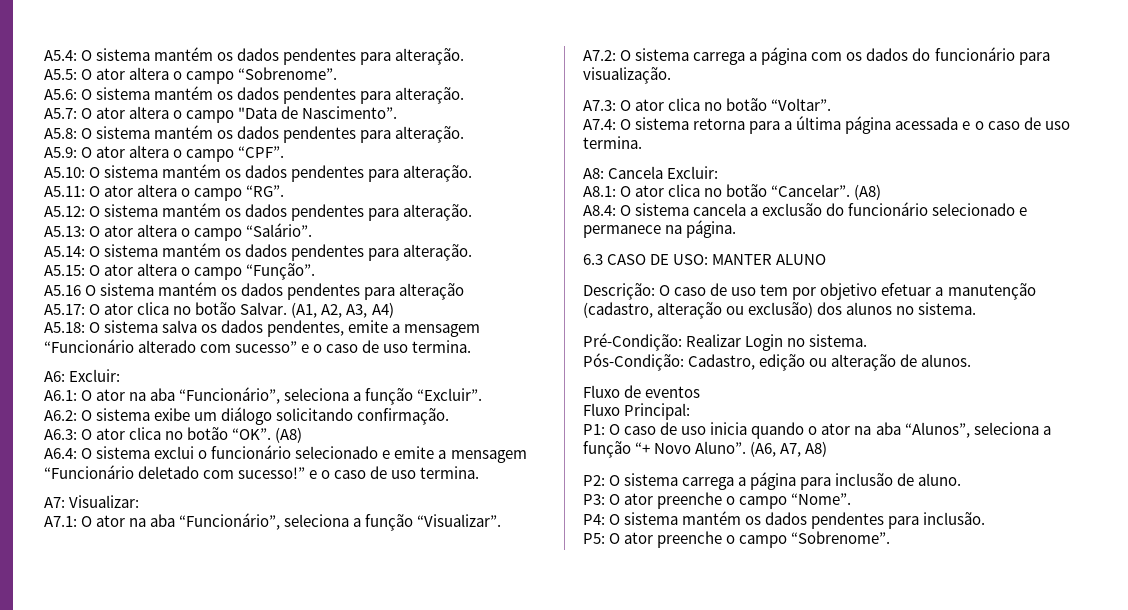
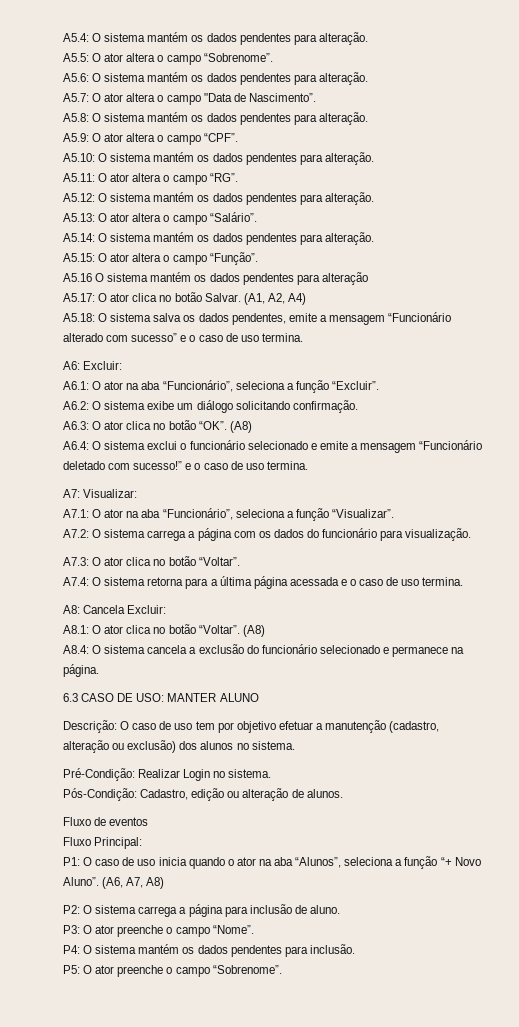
[346,304,368,318] A3, -> (285, 298) none
[771,184,851,197] “Cancelar”. -> [198,625,240,634] “Voltar”.

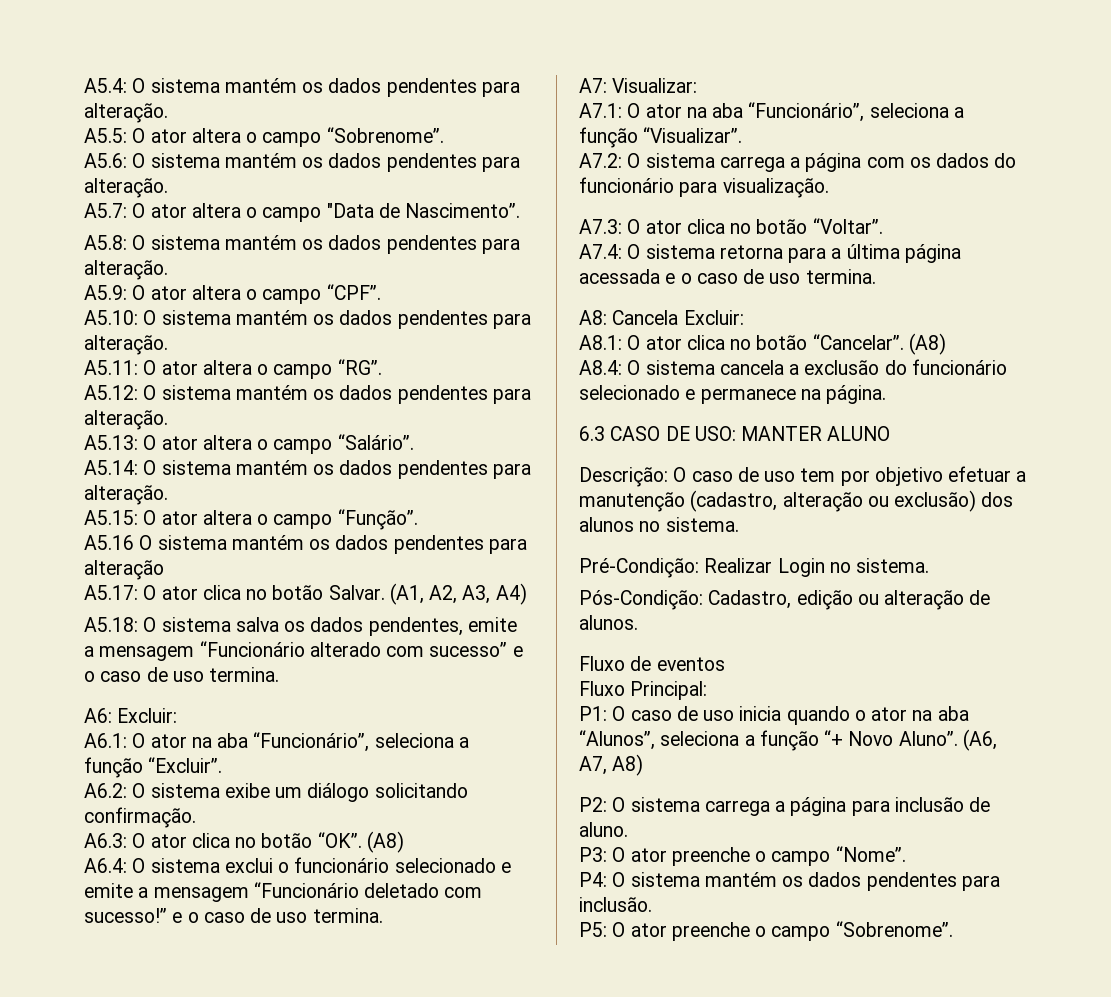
(285, 298) none -> [462,585,491,604] A3,
[198,625,240,634] “Voltar”. -> [812,334,904,350] “Cancelar”.

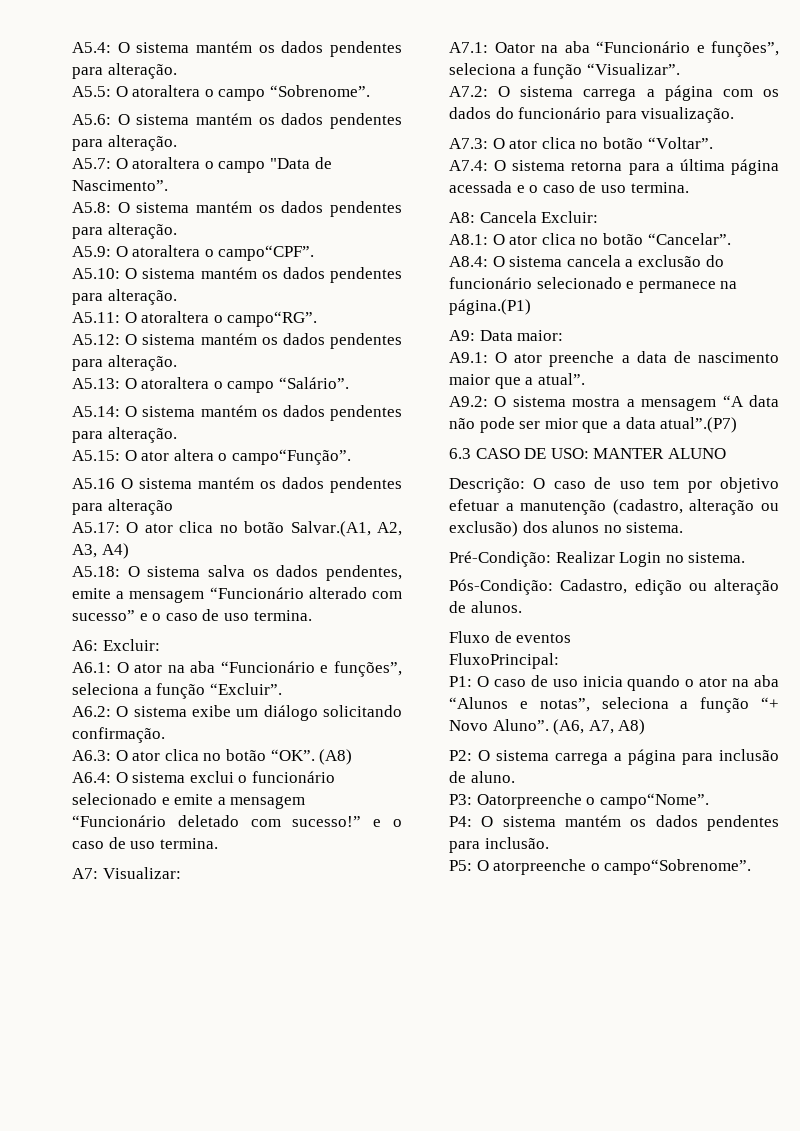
[150,128,241,143] ator altera -> [132,85,201,97] atoraltera
[150,203,241,218] ator altera -> [132,157,201,169] atoraltera
[150,284,381,304] ator altera o campo “CPF”. -> [132,245,315,261] atoraltera o campo“CPF”.
[161,359,382,379] ator altera o campo “RG”. -> [141,311,318,327] atoraltera o campo“RG”.
[161,435,252,450] ator altera -> [141,377,210,389] atoraltera
[273,509,418,530] campo “Função”. -> [231,449,351,465] campo“Função”.
[328,583,424,605] Salvar. (A1, -> [290,521,371,537] Salvar.(A1,
[253,732,370,752] “Funcionário”, -> [220,661,402,677] “Funcionário e funções”,
[627,102,865,122] O ator na aba “Funcionário”, -> [494,41,779,57] Oator na aba “Funcionário e funções”,
[908,333,946,355] (A8) -> (731, 239) none
[826,385,887,404] página. -> [449,299,531,315] [449,330,564,341] [449,351,779,367] [449,373,585,389] [449,395,779,411] [449,417,738,433] página.(P1) // A9: Data maior: // A9.1: O ator preenche a data de nascimento maior que a atual”. // A9.2: O sistema mostra a mensagem “A data não pode ser mior que a data atual”.(P7)
[579,681,708,700] Fluxo Principal: -> [449,653,559,669] FluxoPrincipal:
[579,730,655,750] “Alunos”, -> [449,697,590,712] “Alunos e notas”,
[612,846,906,866] O ator preenche o campo “Nome”. -> [476,793,709,809] Oatorpreenche o campo“Nome”.
[630,921,953,941] ator preenche o campo “Sobrenome”. -> [493,859,752,875] atorpreenche o campo“Sobrenome”.

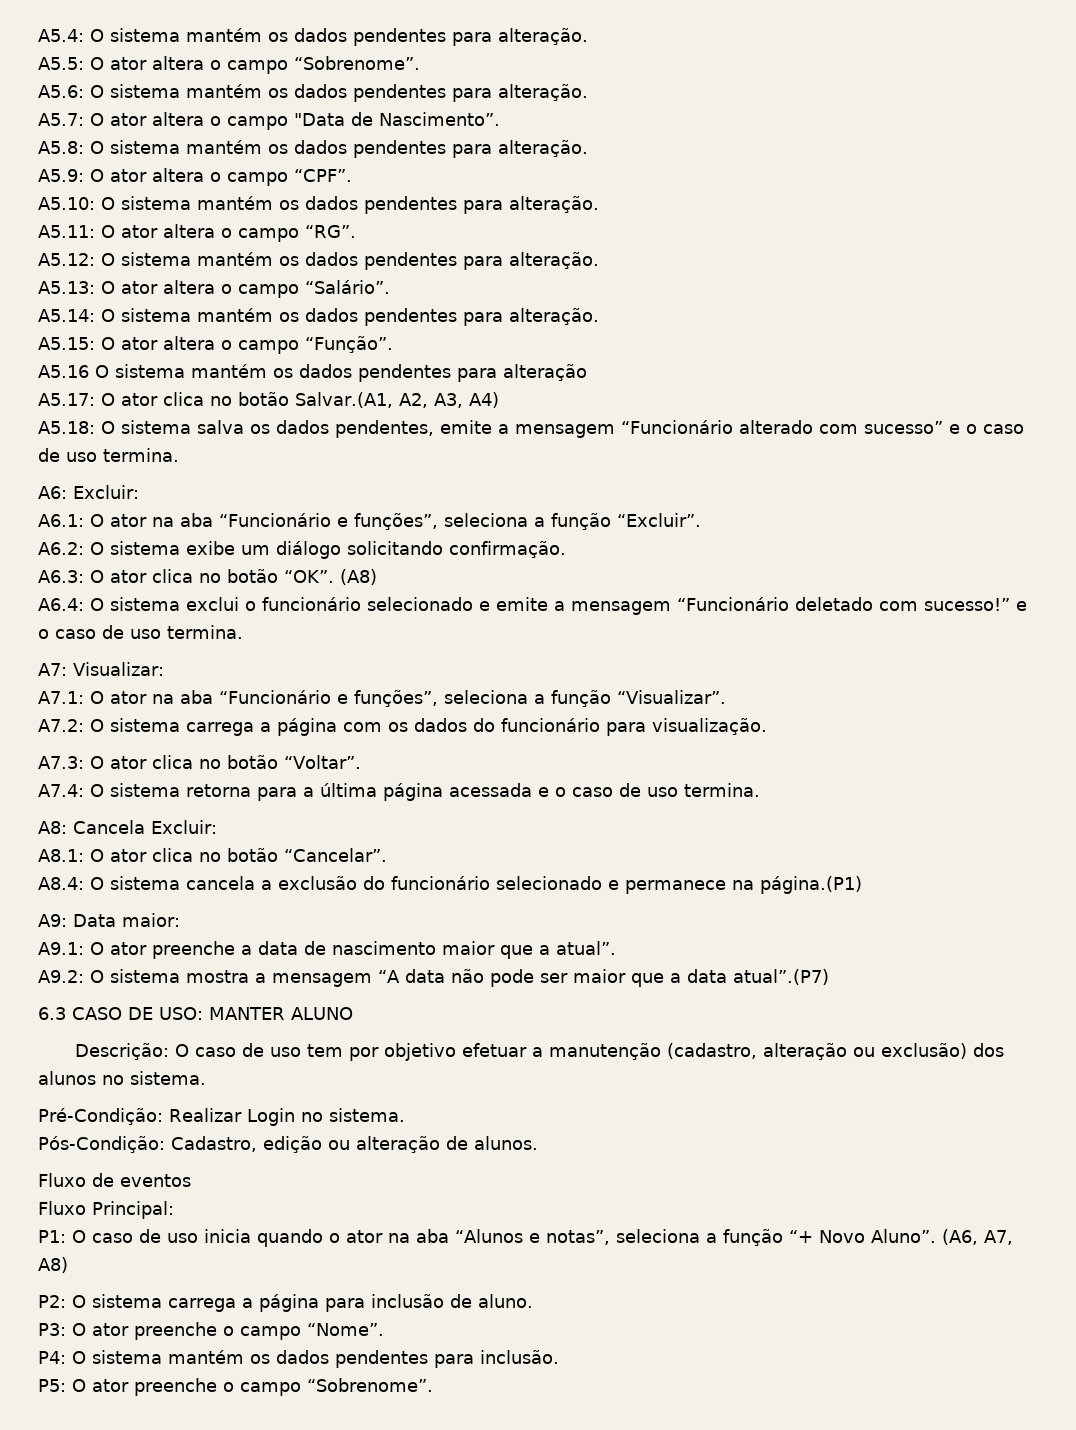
[132,85,201,97] atoraltera -> [110,56,204,70] ator altera
[132,157,201,169] atoraltera -> [110,112,204,126] ator altera
[132,245,315,261] atoraltera o campo“CPF”. -> [110,168,352,186] ator altera o campo “CPF”.
[141,311,318,327] atoraltera o campo“RG”. -> [121,224,356,242] ator altera o campo “RG”.
[141,377,210,389] atoraltera -> [121,280,215,294] ator altera
[231,449,351,465] campo“Função”. -> [238,336,393,354] campo “Função”.
[494,42,535,53] Oator -> [90,691,147,704] O ator
[544,418,578,429] mior -> [572,969,626,983] maior
[449,653,559,669] FluxoPrincipal: -> [38,1201,174,1219] Fluxo Principal:
[476,793,709,809] Oatorpreenche o campo“Nome”. -> [72,1322,384,1340] O ator preenche o campo “Nome”.
[493,859,752,875] atorpreenche o campo“Sobrenome”. -> [92,1378,433,1396] ator preenche o campo “Sobrenome”.

